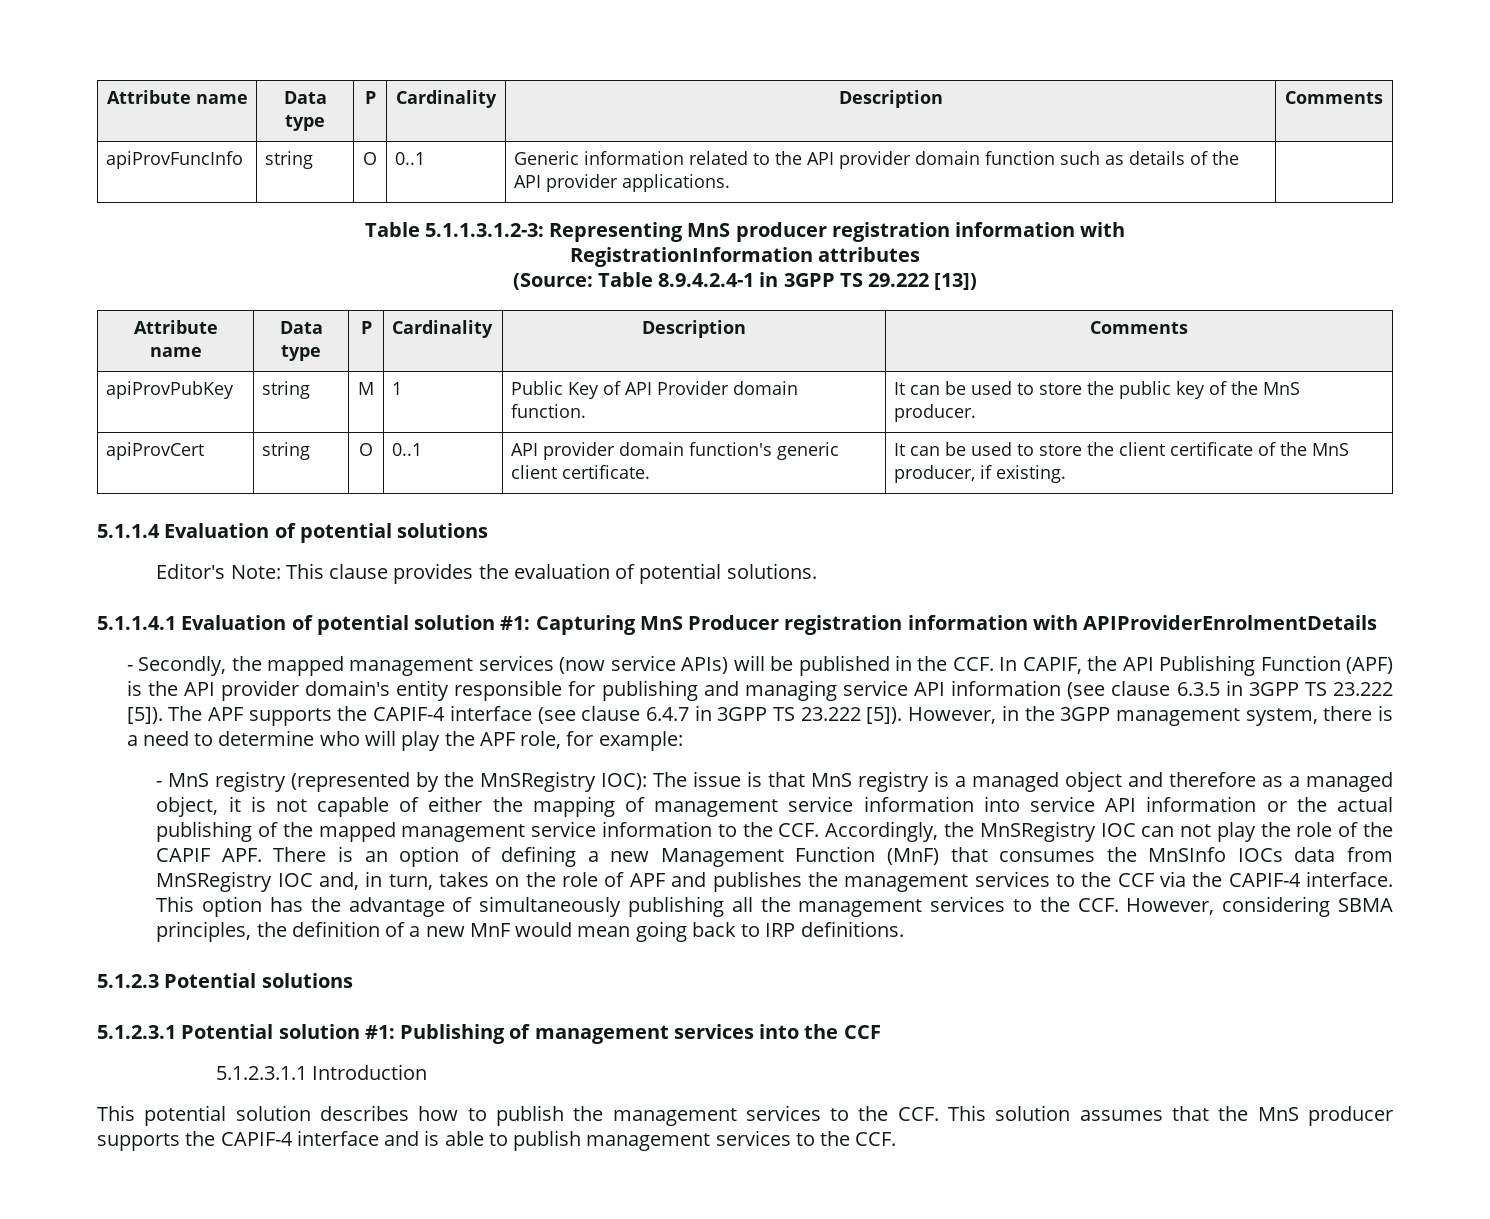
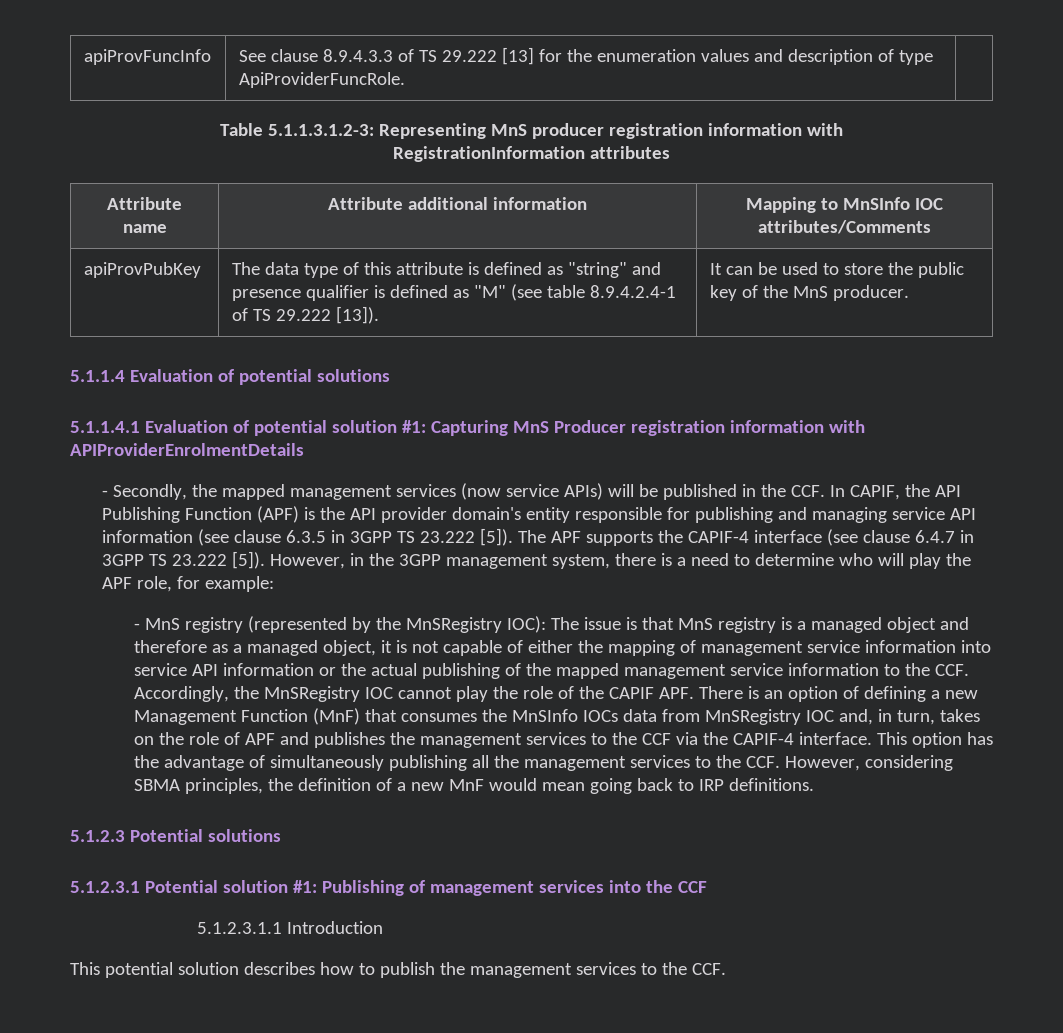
[106,90,248,104] [283,91,327,104] [285,114,325,131] [364,91,376,104] [396,90,497,108] [838,90,943,108] [1285,91,1383,104] [105,151,243,169] [264,151,313,169] [363,152,377,165] [394,152,425,165] [513,151,1239,169] [513,174,730,192] Attribute name | Data type | P | Cardinality | Description | Comments // apiProvFuncInfo | string | O | 0..1 | Generic information related to the API provider domain function such as details of the API provider applications. -> [83,49,211,65] [238,47,933,65] [238,72,405,88] apiProvFuncInfo | See clause 8.9.4.3.3 of TS 29.222 [13] for the enumeration values and description of type ApiProviderFuncRole.
[512,272,978,290] [133,320,218,334] [149,347,202,357] [279,321,323,334] [281,344,321,361] [360,321,372,334] [391,320,493,338] [642,320,746,338] [1090,321,1188,334] [105,381,234,399] [261,381,310,399] [358,382,374,395] [391,382,402,395] [510,381,798,399] [510,404,586,418] // (Source: Table 8.9.4.2.4-1 in 3GPP TS 29.222 [13]) // Attribute name | Data type | P | Cardinality | Description | Comments // apiProvPubKey | string | M | 1 | Public Key of API Provider domain function. -> [107,197,182,210] [122,224,167,233] [328,197,587,210] [746,197,943,213] [758,220,931,234] [83,262,201,278] [231,262,661,278] [231,284,676,301] [231,306,379,324] // Attribute name | Attribute additional information | Mapping to MnSInfo IOC attributes/Comments // apiProvPubKey | The data type of this attribute is defined as "string" and presence qualifier is defined as "M" (see table 8.9.4.2.4-1 of TS 29.222 [13]).
[105,442,204,460] [261,442,310,460] [359,443,373,456] [391,443,422,456] [510,442,839,460] [510,465,650,479] [893,442,1349,456] [893,465,1066,483] // apiProvCert | string | O | 0..1 | API provider domain function's generic client certificate. | It can be used to store the client certificate of the MnS producer, if existing. -> (909, 293) none
[156,563,817,584] // Editor's Note: This clause provides the evaluation of potential solutions. -> (390, 375) none
[1141,824,1212,837] can not -> [397,687,452,699] cannot
[948,1105,1393,1126] [97,1130,897,1151] This solution assumes that the MnS producer supports the CAPIF-4 interface and is able to publish management services to the CCF. -> (726, 969) none

